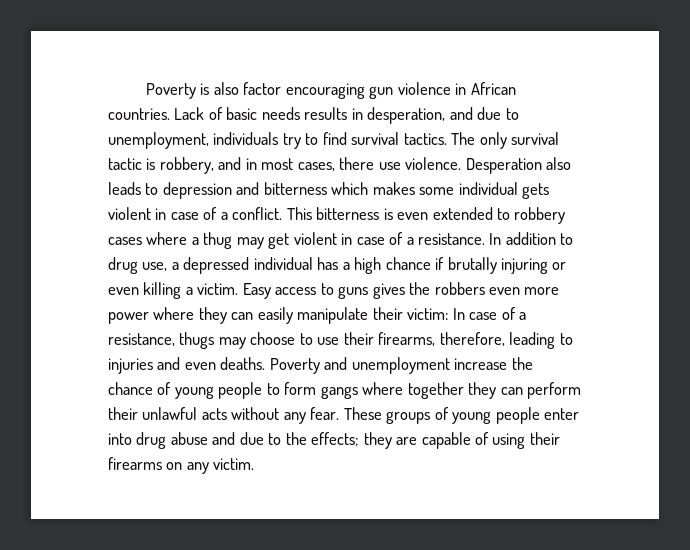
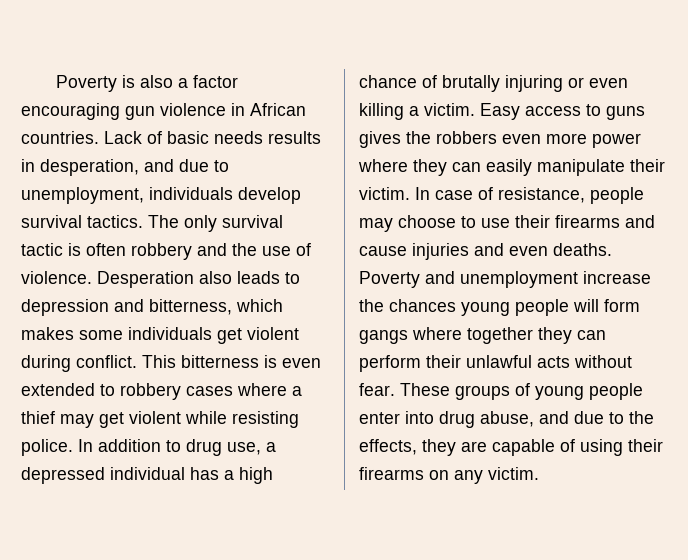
(239, 88) none -> [177,78,188,88] a
[282,132,347,149] try to find -> [238,187,301,204] develop
[159,157,401,174] robbery, and in most cases, there use -> [86,243,311,260] often robbery and the use of
[263,182,327,195] bitterness -> [149,299,232,315] bitterness,
[458,182,550,199] [108,207,228,220] individual gets violent in case of a -> [128,327,299,344] [21,355,71,372] individuals get violent during
[203,232,233,249] thug -> [21,411,55,424] thief
[341,232,486,245] in case of a resistance. -> [185,411,299,428] [21,439,73,456] while resisting police.
[435,257,445,270] if -> [422,75,437,88] of
[407,308,449,320] victim: -> [359,187,410,200] victim.
[519,312,527,320] [108,332,215,349] a resistance, thugs -> [498,187,644,204] resistance, people
[378,332,573,349] firearms, therefore, leading to -> [555,215,655,228] [359,246,407,256] firearms and cause
[108,382,280,399] chance of young people to -> [389,299,599,316] chances young people will
[283,412,306,424] any -> (632, 361) none
[170,432,208,445] abuse -> [480,411,534,427] abuse,
[311,432,360,446] effects; -> [359,439,417,455] effects,

